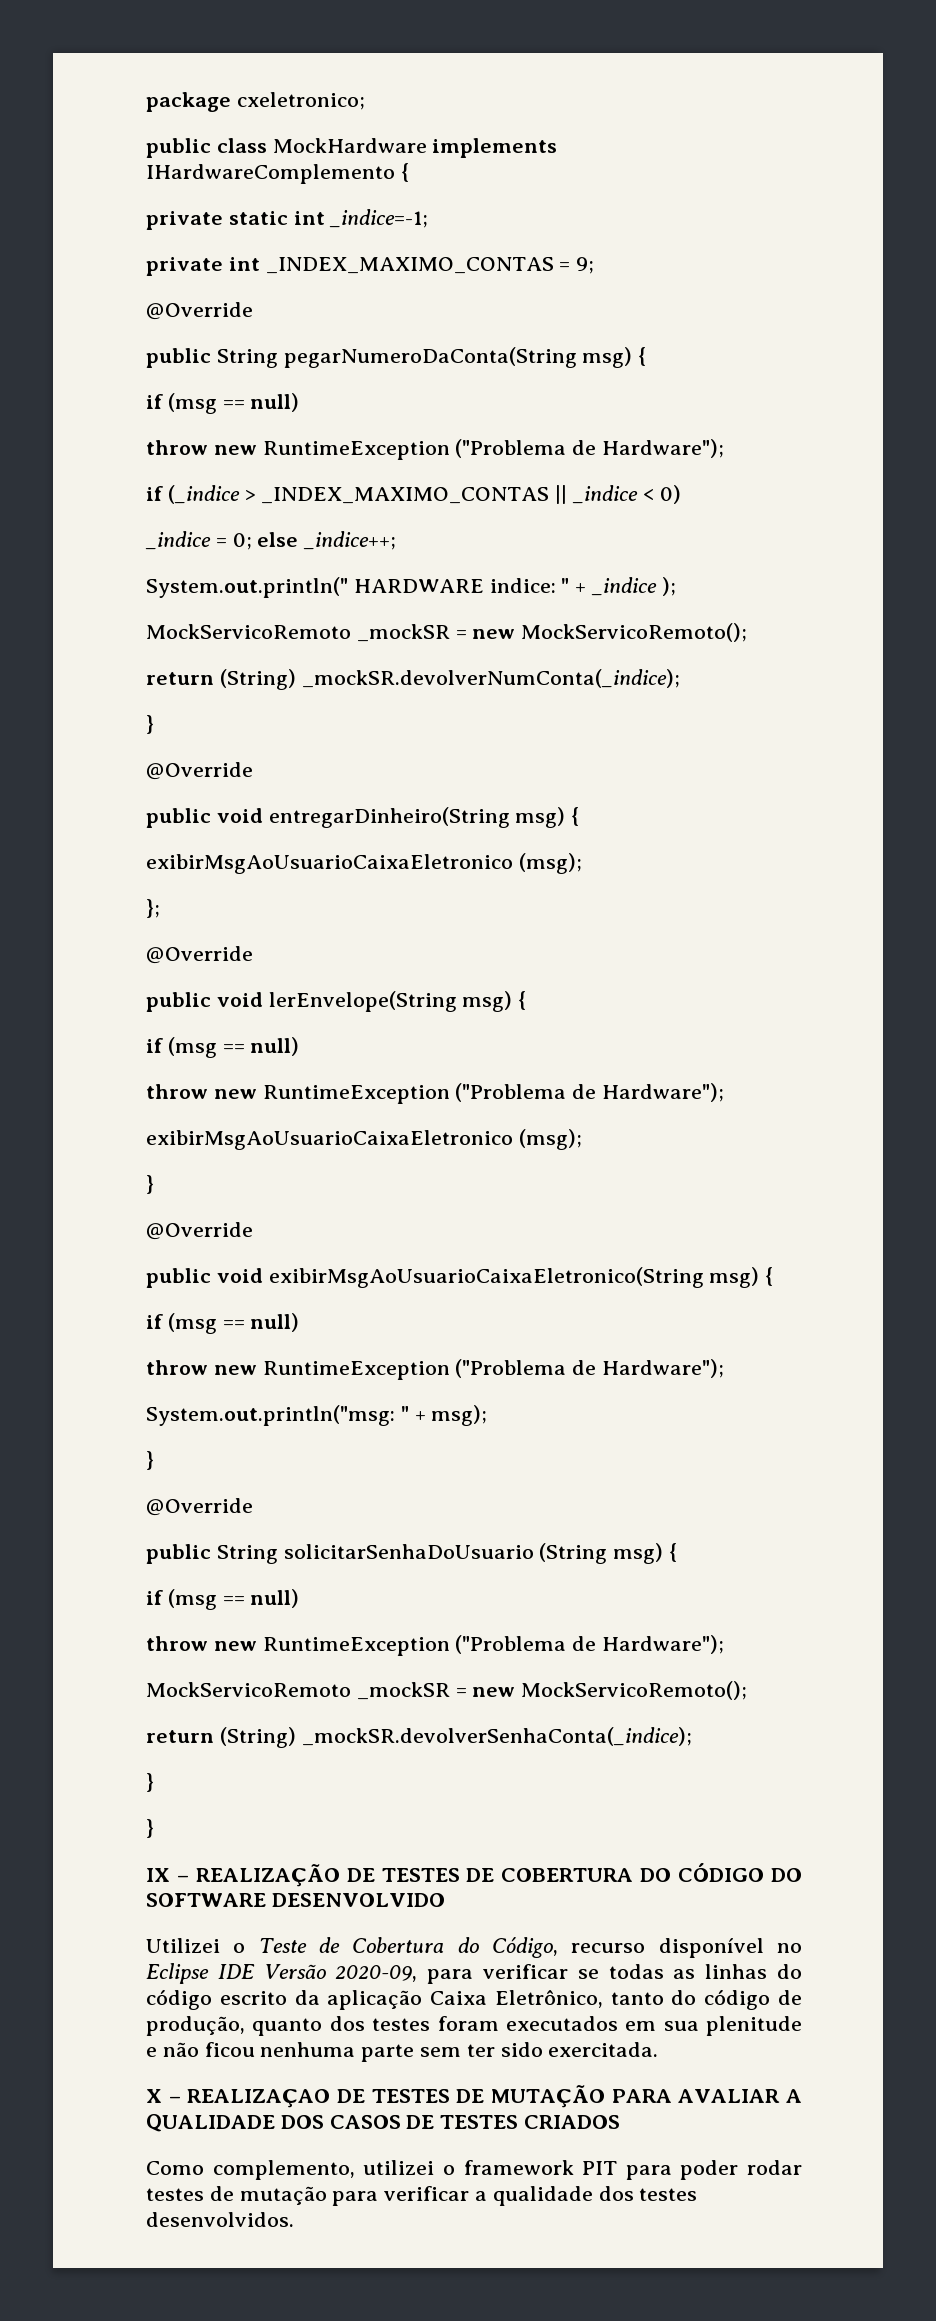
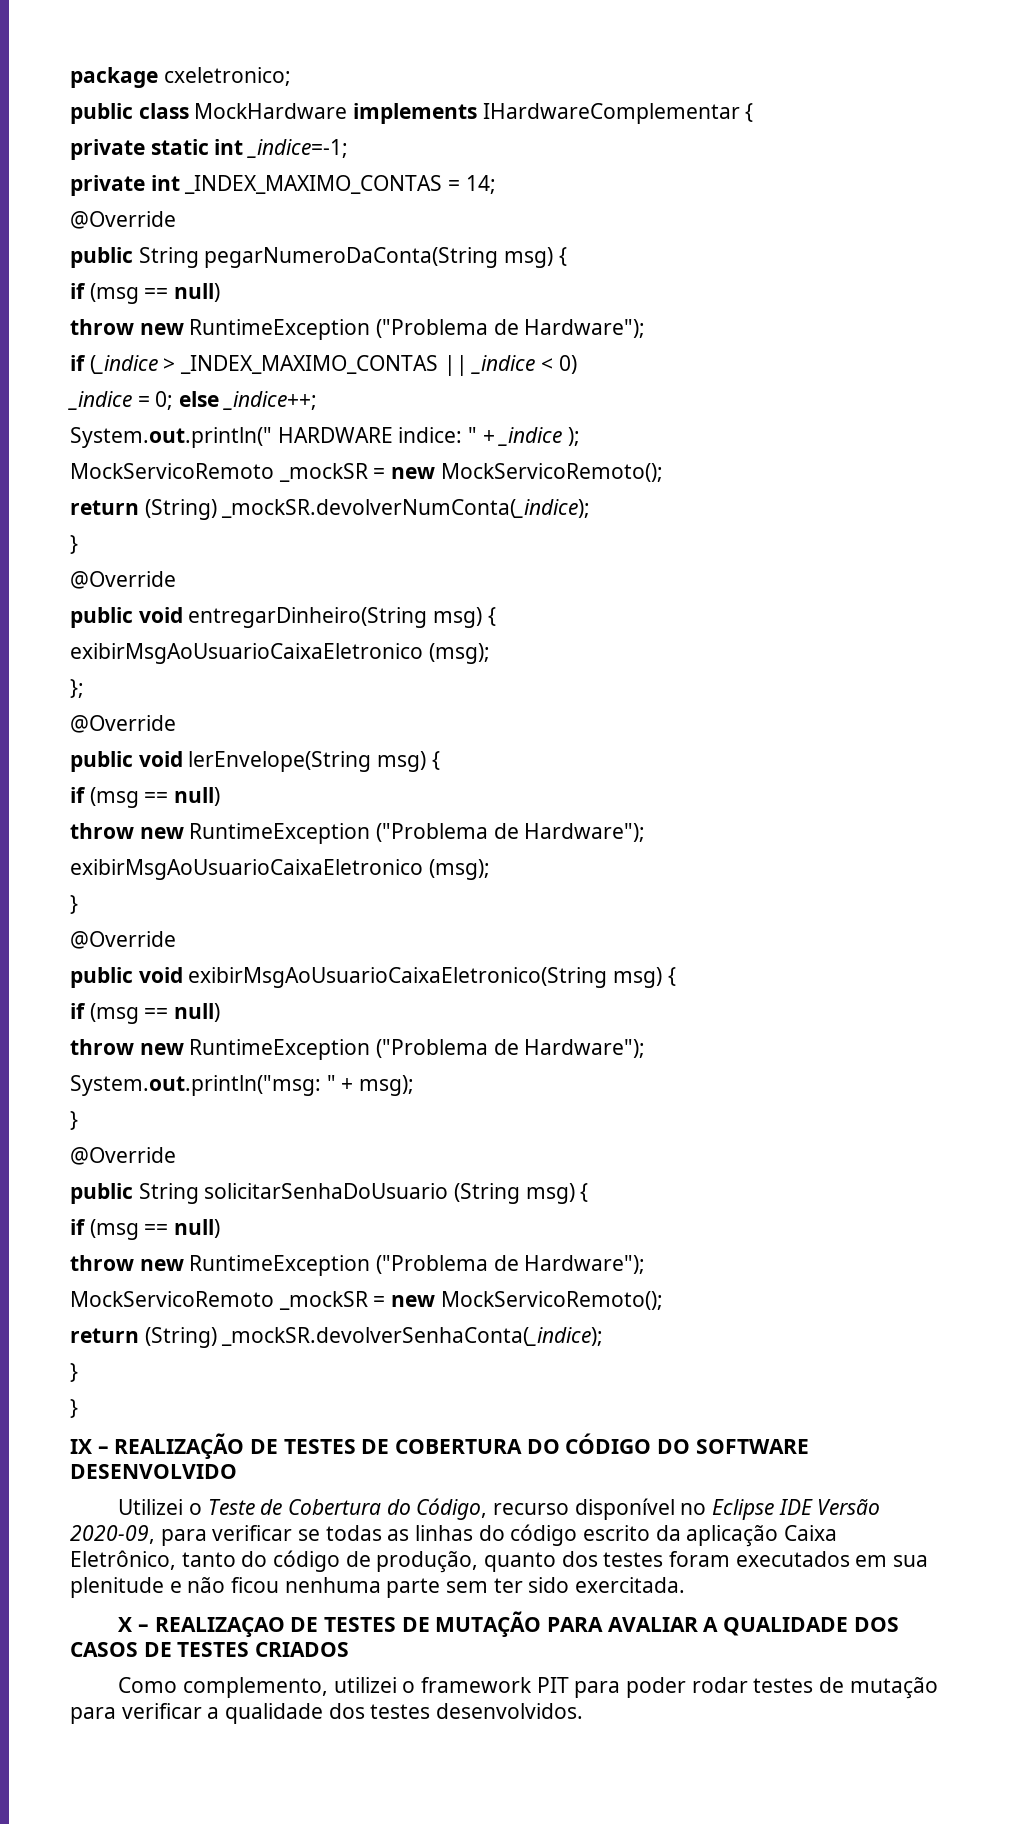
[146,164,395,184] IHardwareComplemento -> [482,103,740,124] IHardwareComplementar
[576,257,595,274] 9; -> [465,175,496,194] 14;

